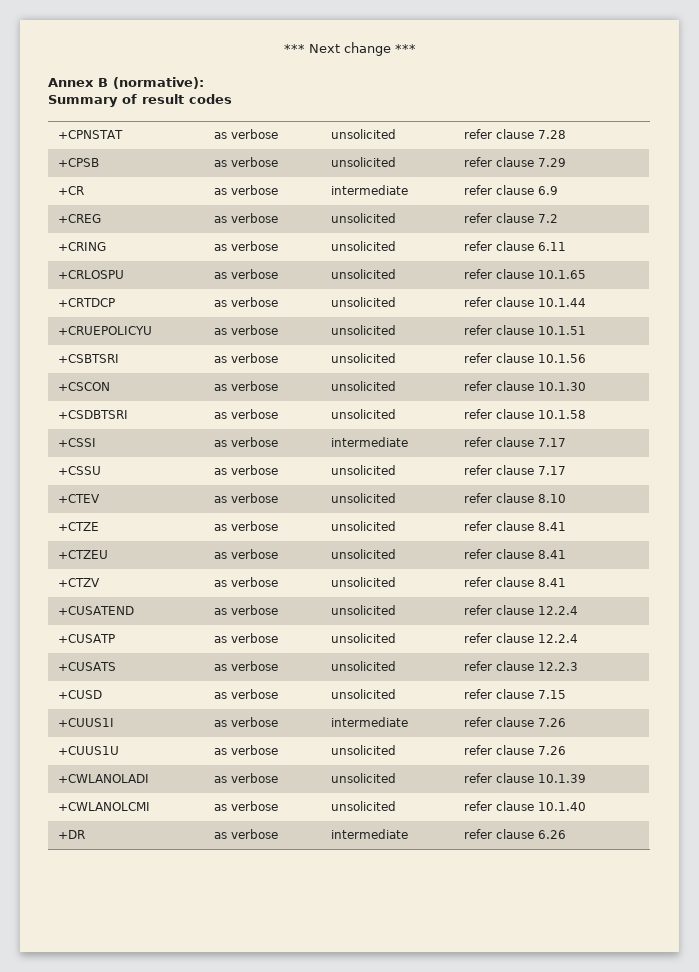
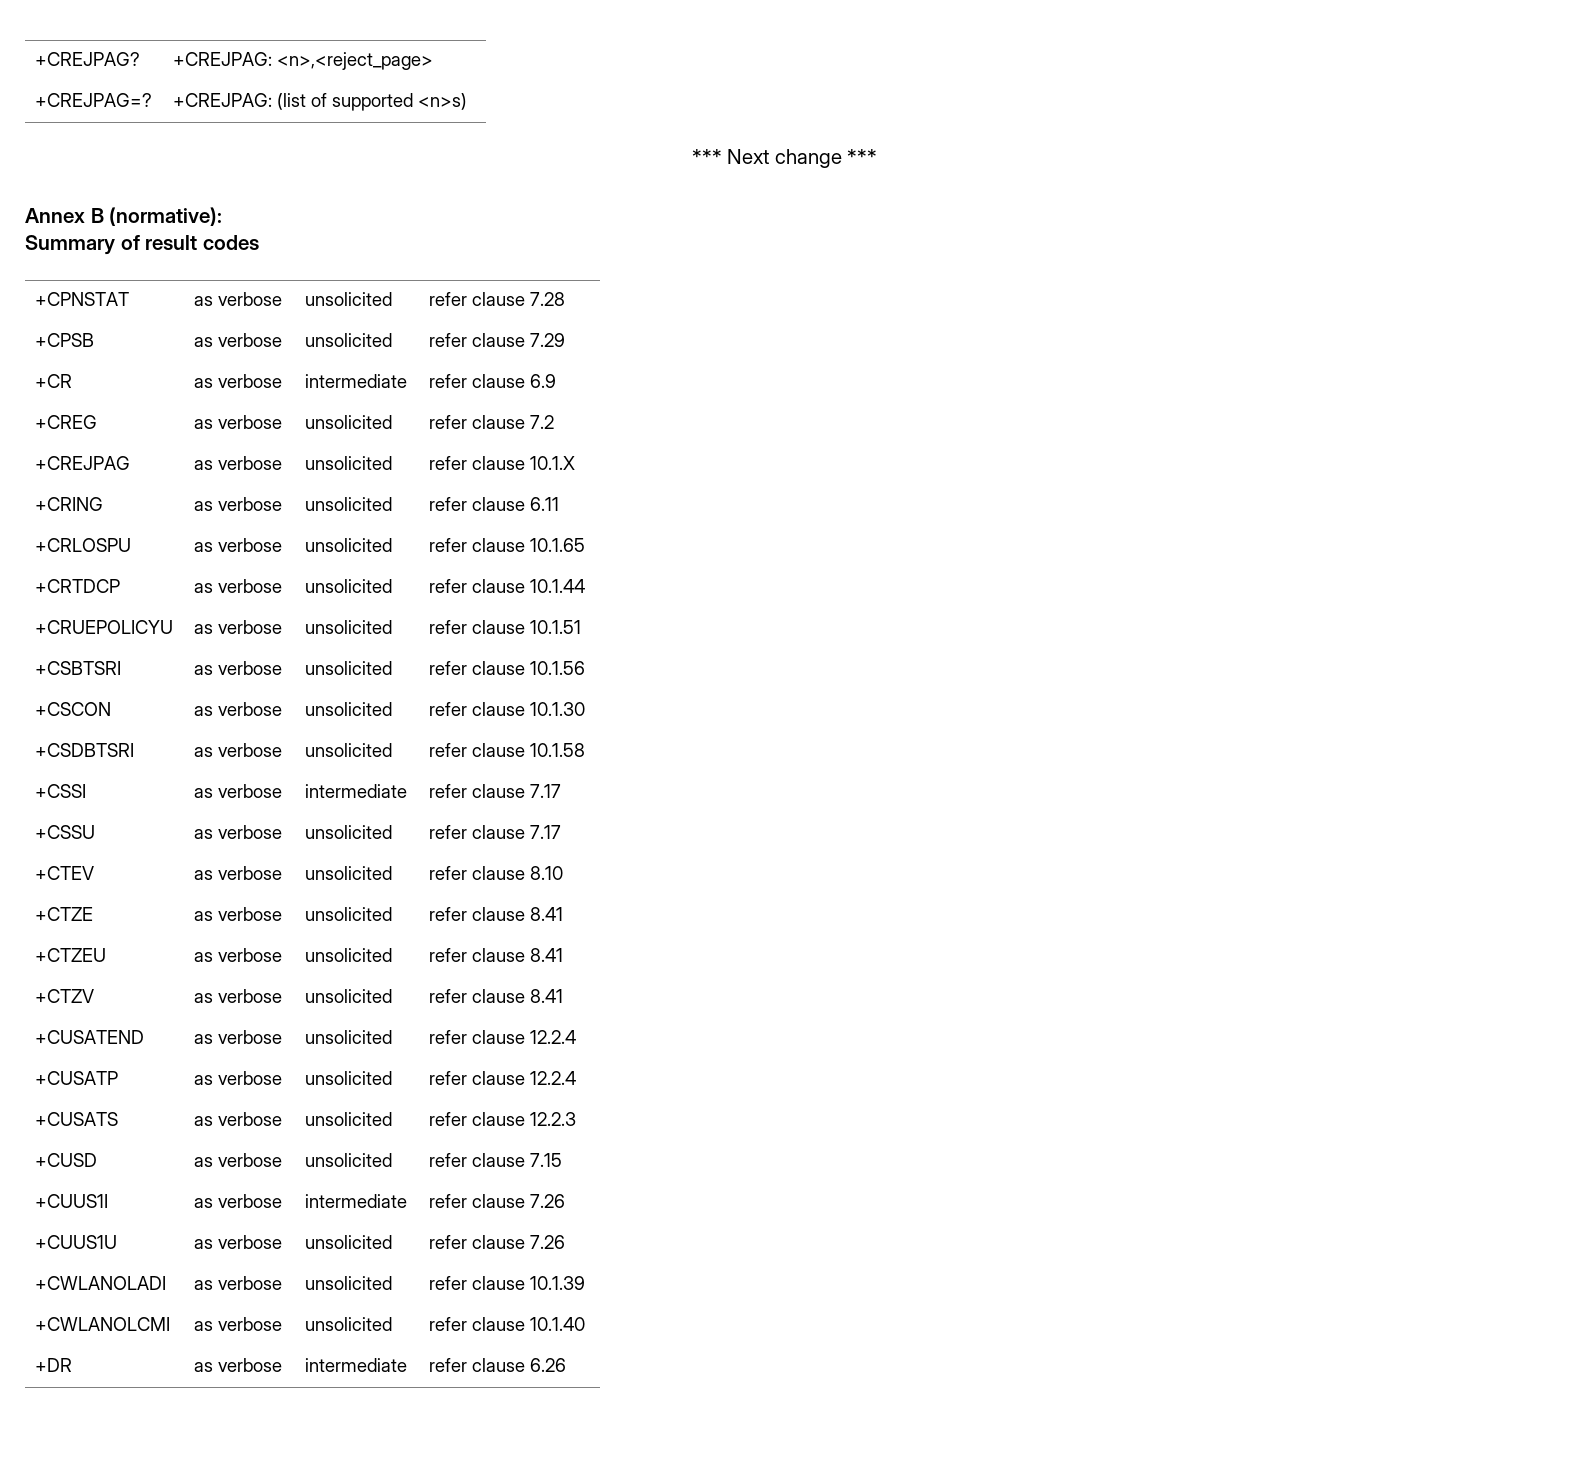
(283, 48) none -> [35,52,141,66] [173,52,434,70] [35,93,153,107] [173,93,468,111] +CREJPAG? | +CREJPAG: <n>,<reject_page> // +CREJPAG=? | +CREJPAG: (list of supported <n>s) //
(559, 218) none -> [35,456,131,470] [194,456,283,470] [305,456,393,470] [429,456,576,470] // +CREJPAG | as verbose | unsolicited | refer clause 10.1.X

